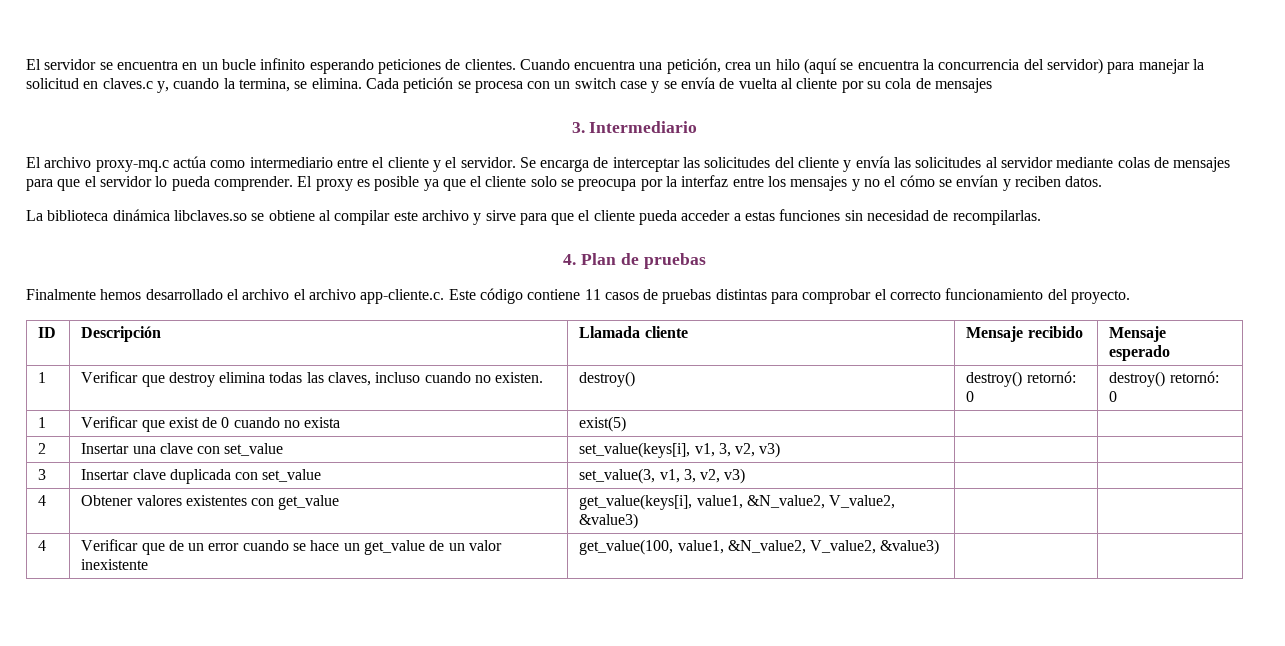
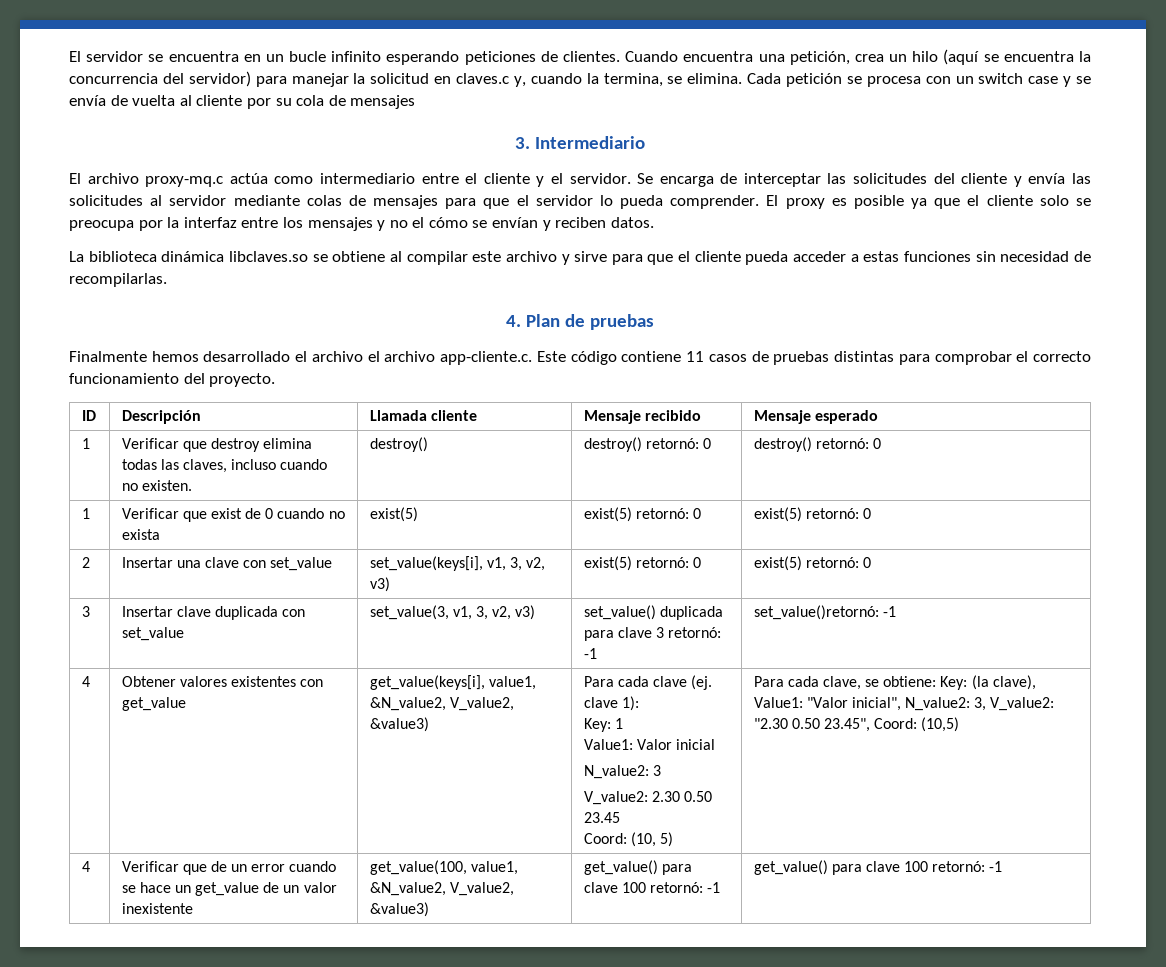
(627, 424) | -> [583,507,701,522] [753,507,871,522] exist(5) retornó: 0 | exist(5) retornó: 0
(781, 450) | -> [583,556,701,571] [753,556,871,571] exist(5) retornó: 0 | exist(5) retornó: 0
(746, 476) | -> [583,605,723,620] [583,627,722,641] [583,648,597,659] [753,605,896,620] set_value() duplicada para clave 3 retornó: -1 | set_value()retornó: -1
(639, 521) | -> [583,675,713,690] [583,696,639,711] [583,718,623,732] [583,739,715,750] [583,765,661,779] [583,791,712,805] [583,812,620,823] [583,832,673,847] [753,675,1036,690] [753,697,1055,711] [753,717,960,732] Para cada clave (ej. clave 1): // Key: 1 // Value1: Valor inicial // N_value2: 3 // V_value2: 2.30 0.50 23.45 // Coord: (10, 5) | Para cada clave, se obtiene: Key: (la clave), Value1: "Valor inicial", N_value2: 3, V_value2: "2.30 0.50 23.45", Coord: (10,5)
(940, 547) | -> [583,860,692,875] [583,882,721,893] [753,860,1003,875] get_value() para clave 100 retornó: -1 | get_value() para clave 100 retornó: -1

